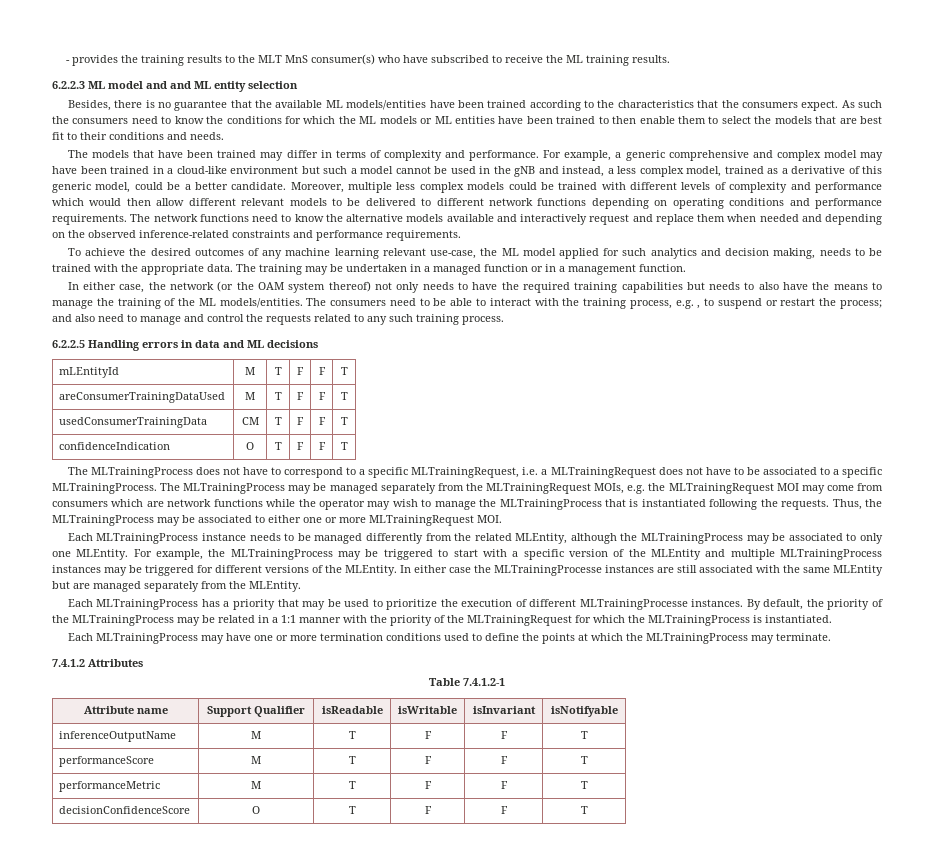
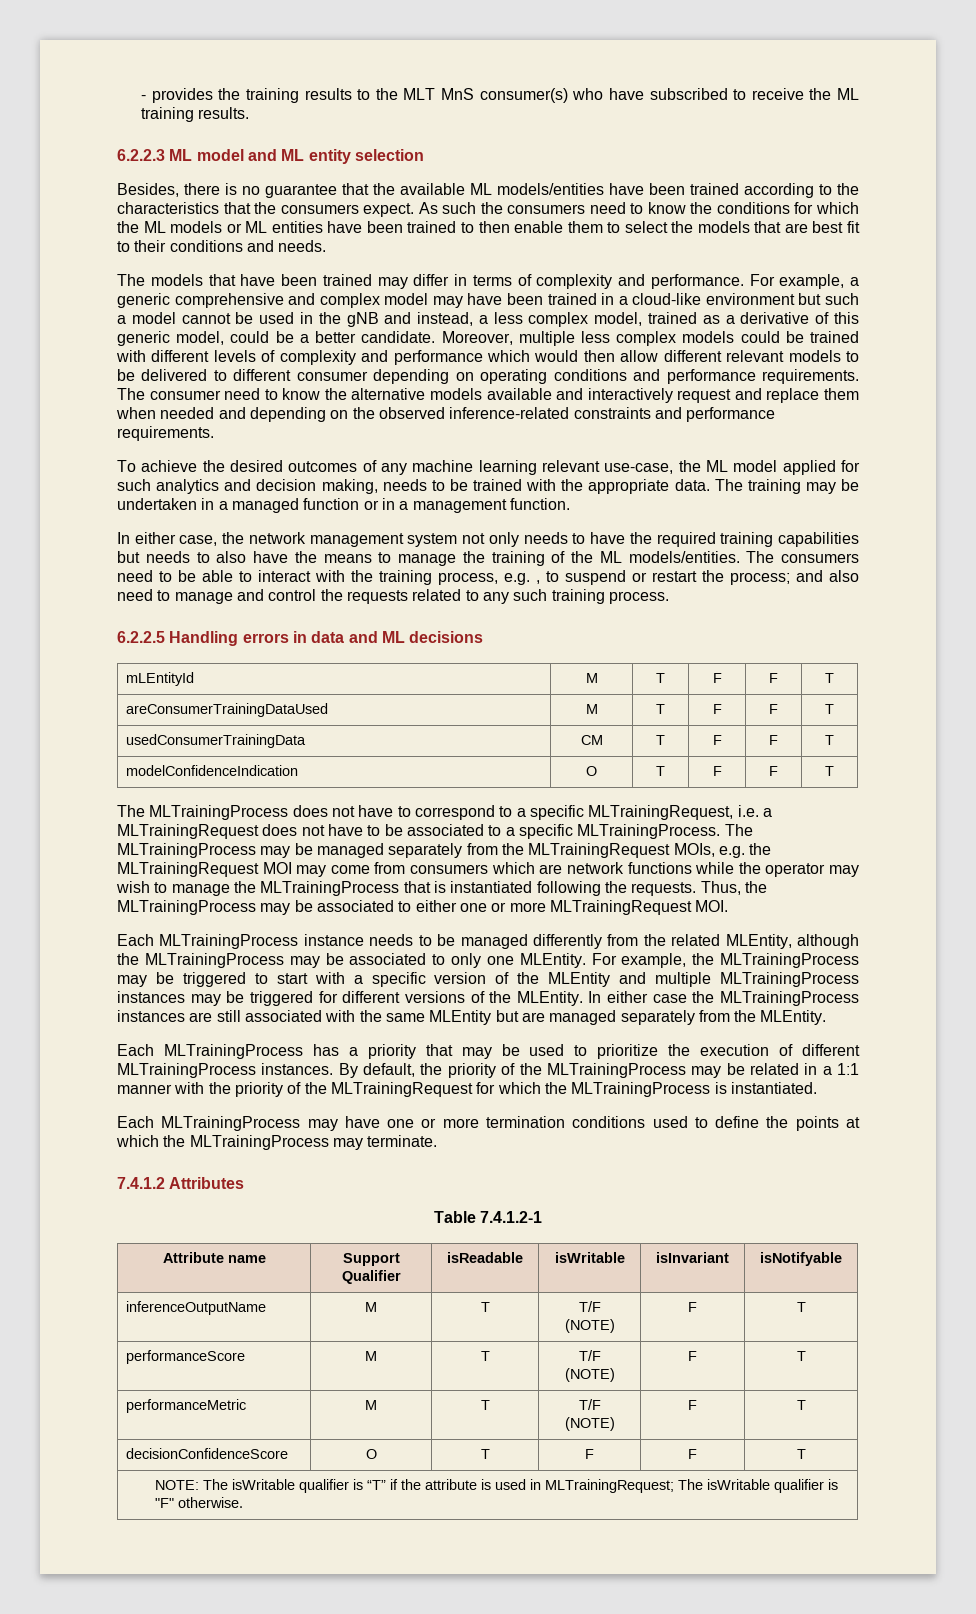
[170,81,191,89] and -> (277, 155) none
[489,198,587,206] network functions -> [296,371,368,381] consumer
[153,214,249,222] network functions -> [149,390,221,400] consumer
[217,281,371,293] (or the OAM system thereof) -> [309,533,458,547] management system
[59,442,171,450] confidenceIndication -> [126,765,299,776] modelConfidenceIndication
[494,565,602,576] MLTrainingProcesse -> [720,991,859,1006] MLTrainingProcess
[579,599,688,610] MLTrainingProcesse -> [117,1063,256,1078] MLTrainingProcess
[424,731,432,739] F -> [578,1301,601,1312] [564,1319,615,1333] T/F // (NOTE)
[424,756,432,764] F -> [578,1350,601,1361] [564,1368,615,1382] T/F // (NOTE)
[424,781,432,789] F -> [578,1399,601,1410] [564,1417,615,1431] T/F // (NOTE)
(588, 810) none -> [155,1479,839,1493] [155,1497,244,1508] // NOTE: The isWritable qualifier is “T” if the attribute is used in MLTrainingRequest; The isWritable qualifier is "F" otherwise.

